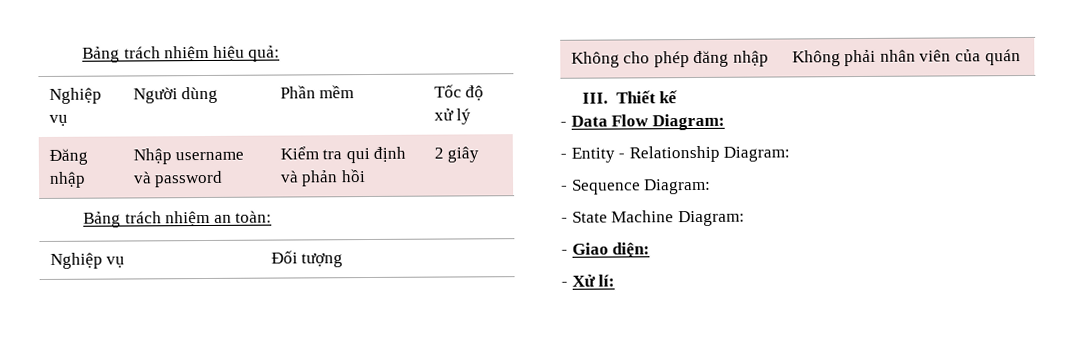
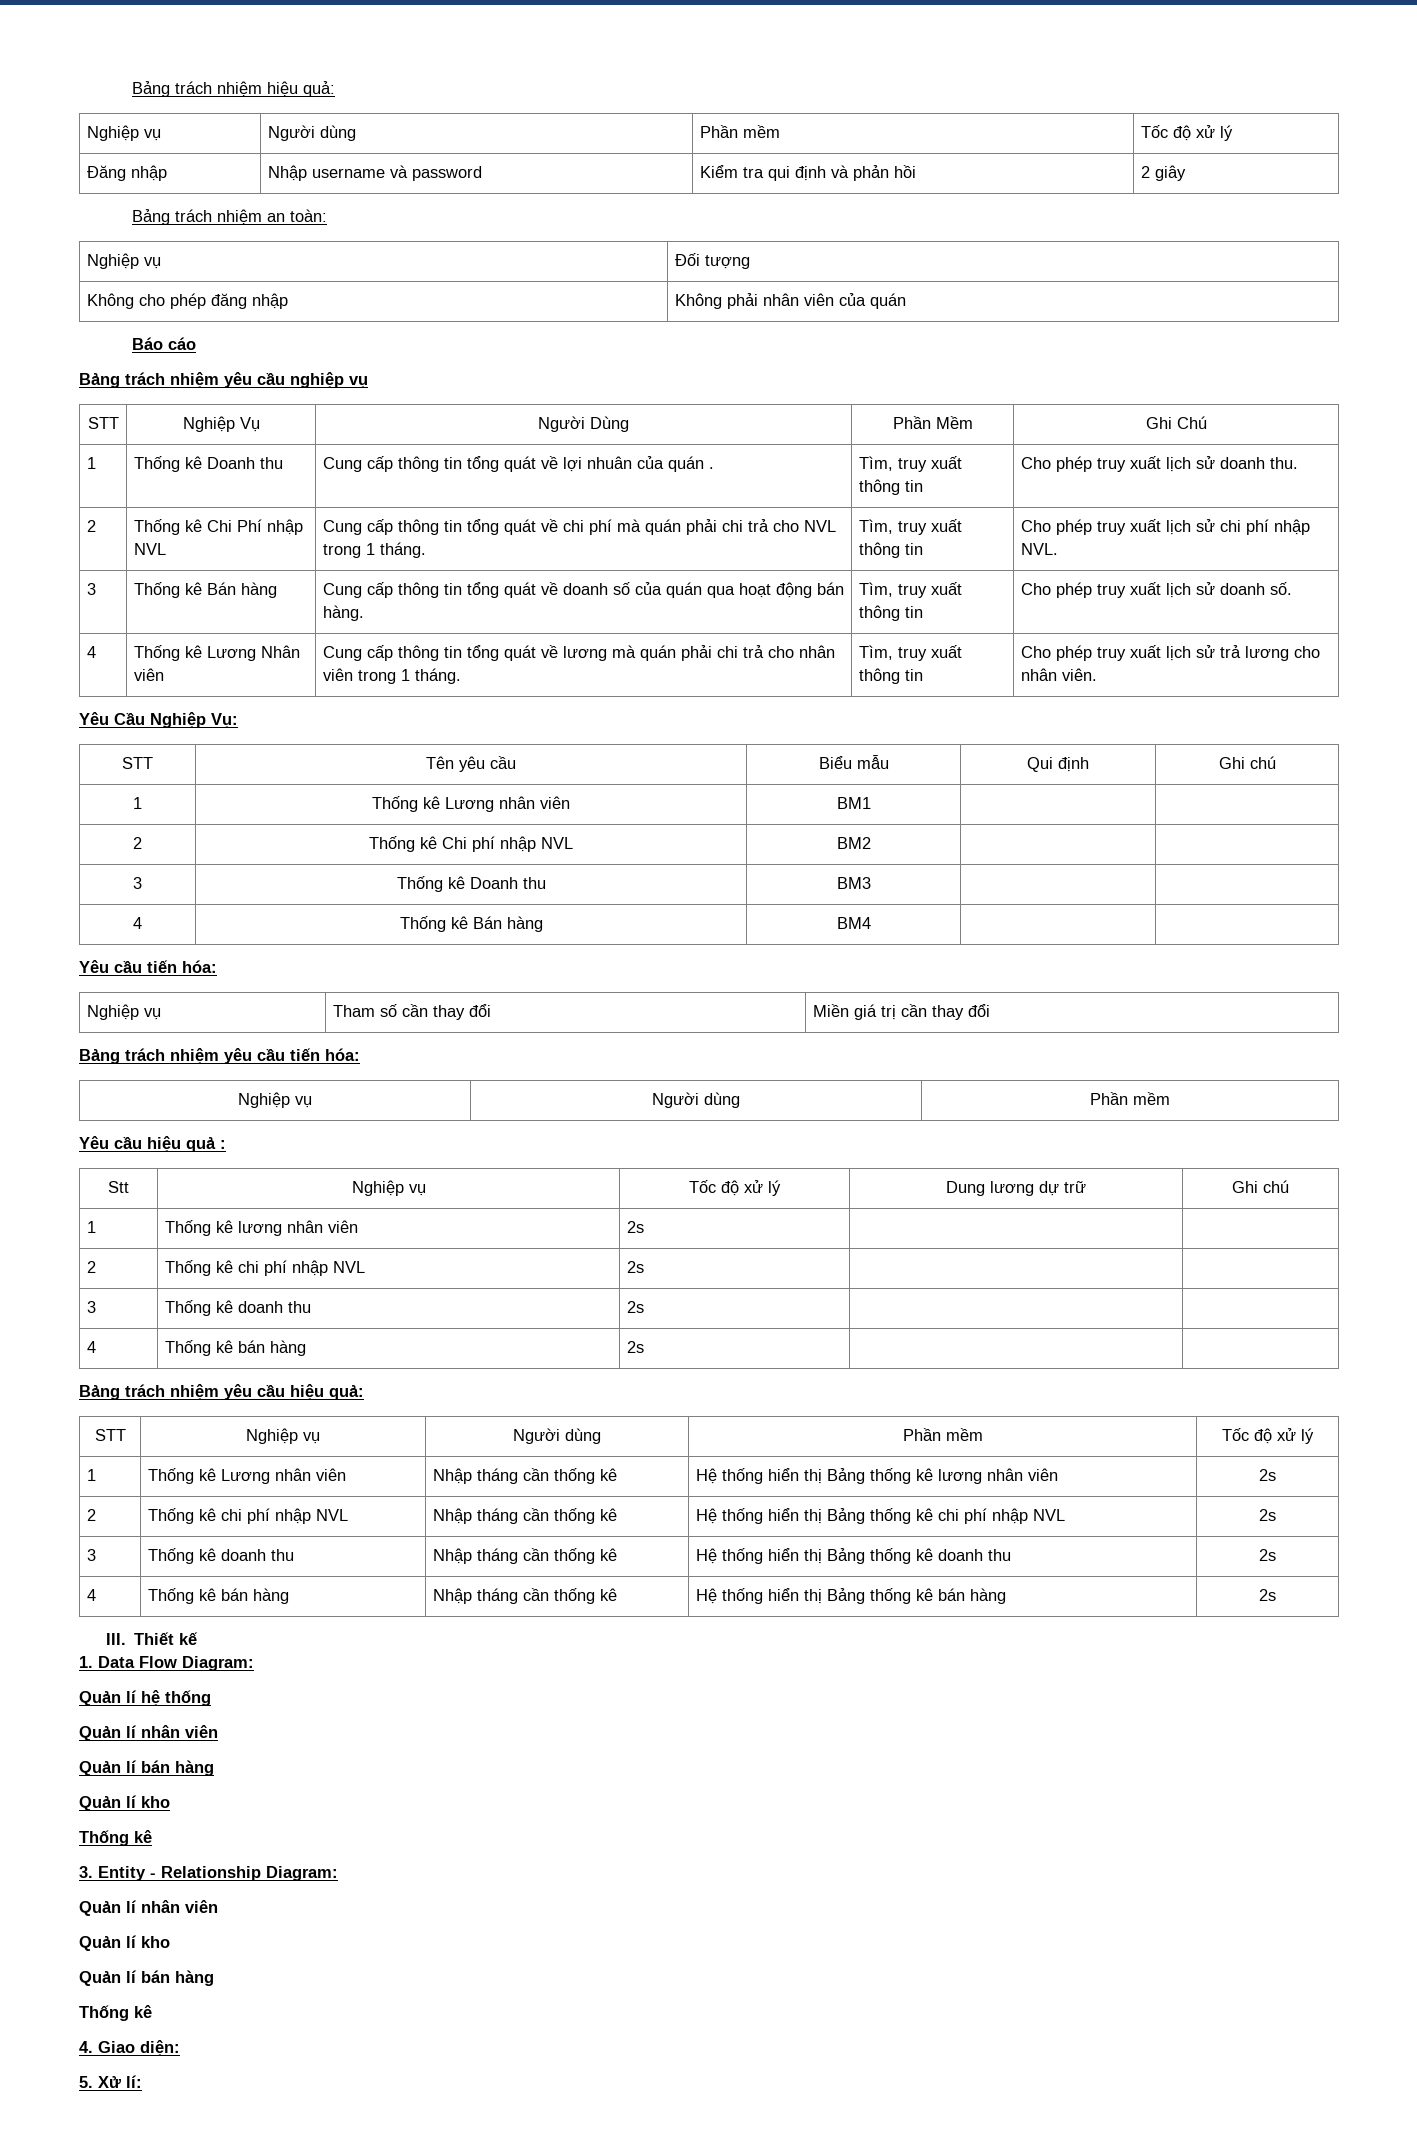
(1021, 57) none -> [132,337,197,350] [79,372,368,388] [87,417,119,429] [182,416,260,432] [538,416,629,432] [892,416,973,429] [1145,416,1207,429] [86,457,96,469] [133,456,283,472] [322,456,714,472] [858,456,962,472] [858,479,923,495] [1020,456,1298,472] [86,520,96,532] [133,519,303,535] [133,543,166,555] [322,519,836,535] [322,542,426,558] [858,519,962,535] [858,542,923,558] [1020,519,1310,535] [1020,543,1058,555] [86,583,96,595] [133,582,277,598] [322,582,844,598] [322,605,364,621] [858,582,962,598] [858,605,923,621] [1020,582,1292,598] [86,646,96,658] [133,645,300,661] [133,668,164,681] [322,645,835,661] [322,668,461,684] [858,645,962,661] [858,668,923,684] [1020,645,1320,661] [1020,668,1097,681] [79,712,238,728] [122,757,153,769] [426,756,516,772] [818,755,889,769] [1027,757,1089,772] [1218,756,1276,769] [133,797,142,809] [372,796,570,812] [836,797,871,809] [133,837,142,849] [369,836,573,852] [836,837,871,849] [133,877,142,889] [396,876,546,892] [836,877,871,889] [133,917,142,929] [399,916,543,932] [836,917,871,929] [79,960,217,973] [86,1004,161,1020] [332,1004,491,1020] [812,1004,990,1020] [79,1048,360,1064] [238,1092,312,1108] [652,1092,740,1108] [1090,1092,1170,1105] [79,1136,226,1152] [108,1181,129,1193] [351,1180,426,1196] [689,1180,781,1196] [946,1181,1086,1196] [1232,1180,1289,1193] [86,1221,96,1233] [164,1220,358,1236] [626,1221,644,1233] [86,1261,96,1273] [164,1260,365,1276] [626,1261,644,1273] [86,1301,96,1313] [164,1300,311,1316] [626,1301,644,1313] [86,1341,96,1353] [164,1340,306,1356] [626,1341,644,1353] [79,1384,364,1400] [94,1429,126,1441] [246,1428,320,1444] [513,1428,601,1444] [902,1428,983,1441] [1222,1428,1314,1444] [86,1469,96,1481] [147,1468,346,1484] [432,1468,617,1484] [695,1468,1058,1484] [1259,1469,1276,1481] [86,1509,96,1521] [147,1508,348,1524] [432,1508,617,1524] [695,1508,1065,1524] [1259,1509,1276,1521] [86,1549,96,1561] [147,1548,294,1564] [432,1548,617,1564] [695,1548,1011,1564] [1259,1549,1276,1561] [86,1589,96,1601] [147,1588,289,1604] [432,1588,617,1604] [695,1588,1006,1604] [1259,1589,1276,1601] // Báo cáo // Bảng trách nhiệm yêu cầu nghiệp vụ // STT | Nghiệp Vụ | Người Dùng | Phần Mềm | Ghi Chú // 1 | Thống kê Doanh thu | Cung cấp thông tin tổng quát về lợi nhuân của quán . | Tìm, truy xuất thông tin | Cho phép truy xuất lịch sử doanh thu. // 2 | Thống kê Chi Phí nhập NVL | Cung cấp thông tin tổng quát về chi phí mà quán phải chi trả cho NVL trong 1 tháng. | Tìm, truy xuất thông tin | Cho phép truy xuất lịch sử chi phí nhập NVL. // 3 | Thống kê Bán hàng | Cung cấp thông tin tổng quát về doanh số của quán qua hoạt động bán hàng. | Tìm, truy xuất thông tin | Cho phép truy xuất lịch sử doanh số. // 4 | Thống kê Lương Nhân viên | Cung cấp thông tin tổng quát về lương mà quán phải chi trả cho nhân viên trong 1 tháng. | Tìm, truy xuất thông tin | Cho phép truy xuất lịch sử trả lương cho nhân viên. // Yêu Cầu Nghiệp Vụ: // STT | Tên yêu cầu | Biểu mẫu | Qui định | Ghi chú // 1 | Thống kê Lương nhân viên | BM1 | | // 2 | Thống kê Chi phí nhập NVL | BM2 | | // 3 | Thống kê Doanh thu | BM3 | | // 4 | Thống kê Bán hàng | BM4 | | // Yêu cầu tiến hóa: // Nghiệp vụ | Tham số cần thay đổi | Miền giá trị cần thay đổi // Bảng trách nhiệm yêu cầu tiến hóa: // Nghiệp vụ | Người dùng | Phần mềm // Yêu cầu hiệu quả : // Stt | Nghiệp vụ | Tốc độ xử lý | Dung lương dự trữ | Ghi chú // 1 | Thống kê lương nhân viên | 2s | | // 2 | Thống kê chi phí nhập NVL | 2s | | // 3 | Thống kê doanh thu | 2s | | // 4 | Thống kê bán hàng | 2s | | // Bảng trách nhiệm yêu cầu hiệu quả: // STT | Nghiệp vụ | Người dùng | Phần mềm | Tốc độ xử lý // 1 | Thống kê Lương nhân viên | Nhập tháng cần thống kê | Hệ thống hiển thị Bảng thống kê lương nhân viên | 2s // 2 | Thống kê chi phí nhập NVL | Nhập tháng cần thống kê | Hệ thống hiển thị Bảng thống kê chi phí nhập NVL | 2s // 3 | Thống kê doanh thu | Nhập tháng cần thống kê | Hệ thống hiển thị Bảng thống kê doanh thu | 2s // 4 | Thống kê bán hàng | Nhập tháng cần thống kê | Hệ thống hiển thị Bảng thống kê bán hàng | 2s
[560,121,567,127] - -> [79,1656,93,1668] 1.
[560,145,791,163] [561,178,712,195] [561,210,745,227] [561,249,568,255] - Entity - Relationship Diagram: // - Sequence Diagram: // - State Machine Diagram: // - -> [79,1690,211,1706] [79,1725,218,1741] [79,1760,214,1776] [79,1795,170,1811] [79,1830,152,1846] [79,1866,338,1881] [79,1900,218,1916] [79,1935,170,1951] [79,1970,214,1986] [79,2005,152,2021] [79,2041,93,2053] Quản lí hệ thống // Quản lí nhân viên // Quản lí bán hàng // Quản lí kho // Thống kê // 3. Entity - Relationship Diagram: // Quản lí nhân viên // Quản lí kho // Quản lí bán hàng // Thống kê // 4.
[561,281,568,287] - -> [79,2076,93,2088] 5.

